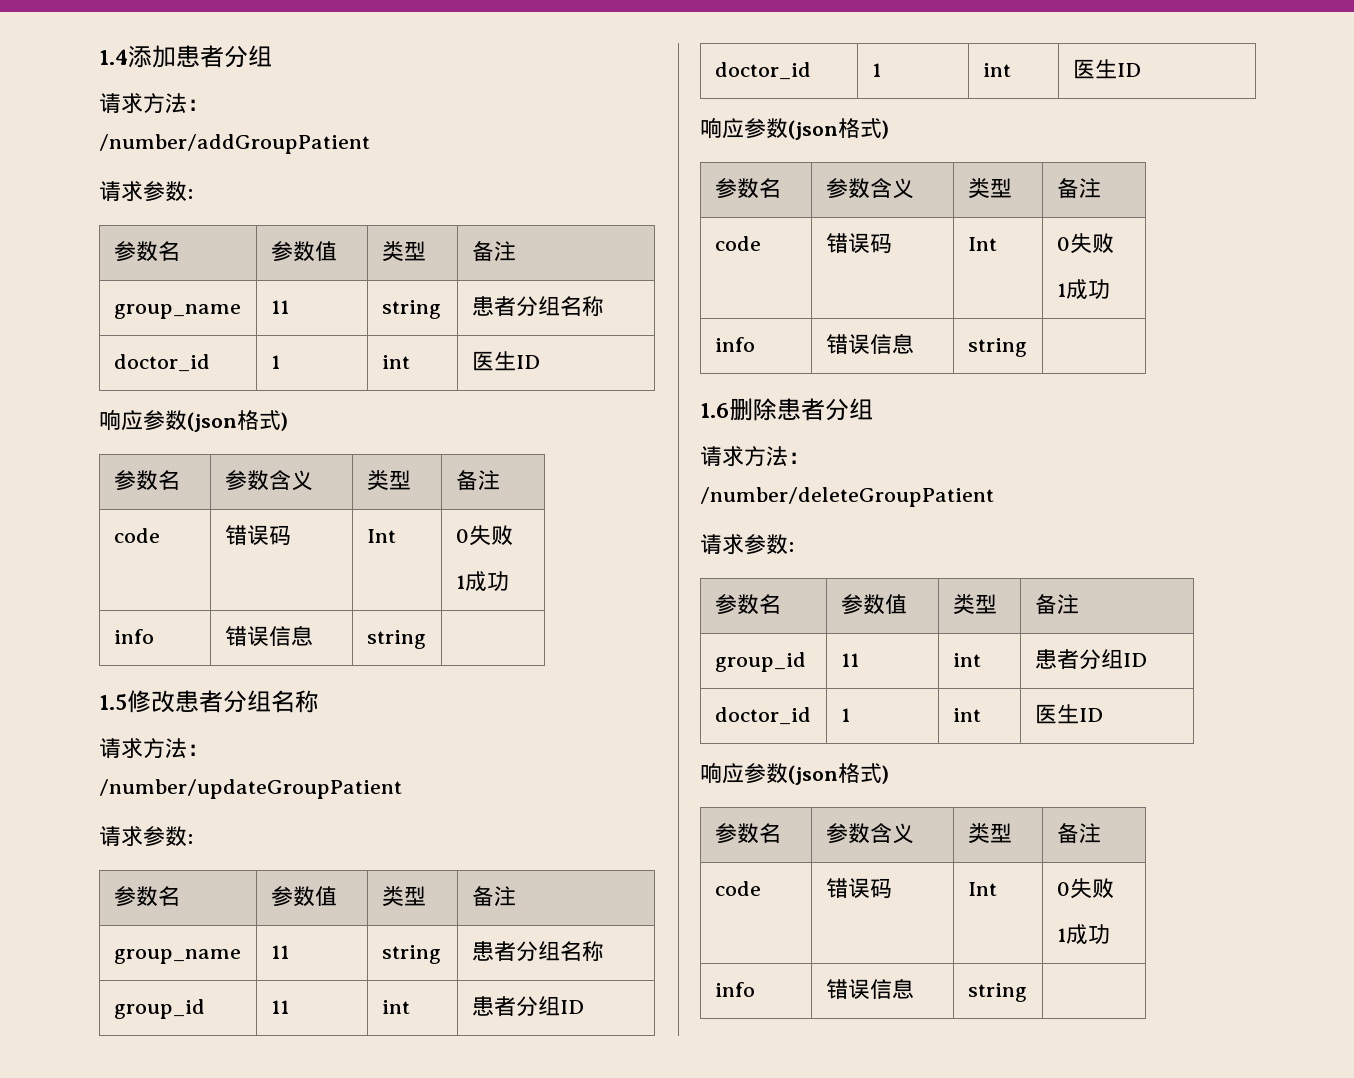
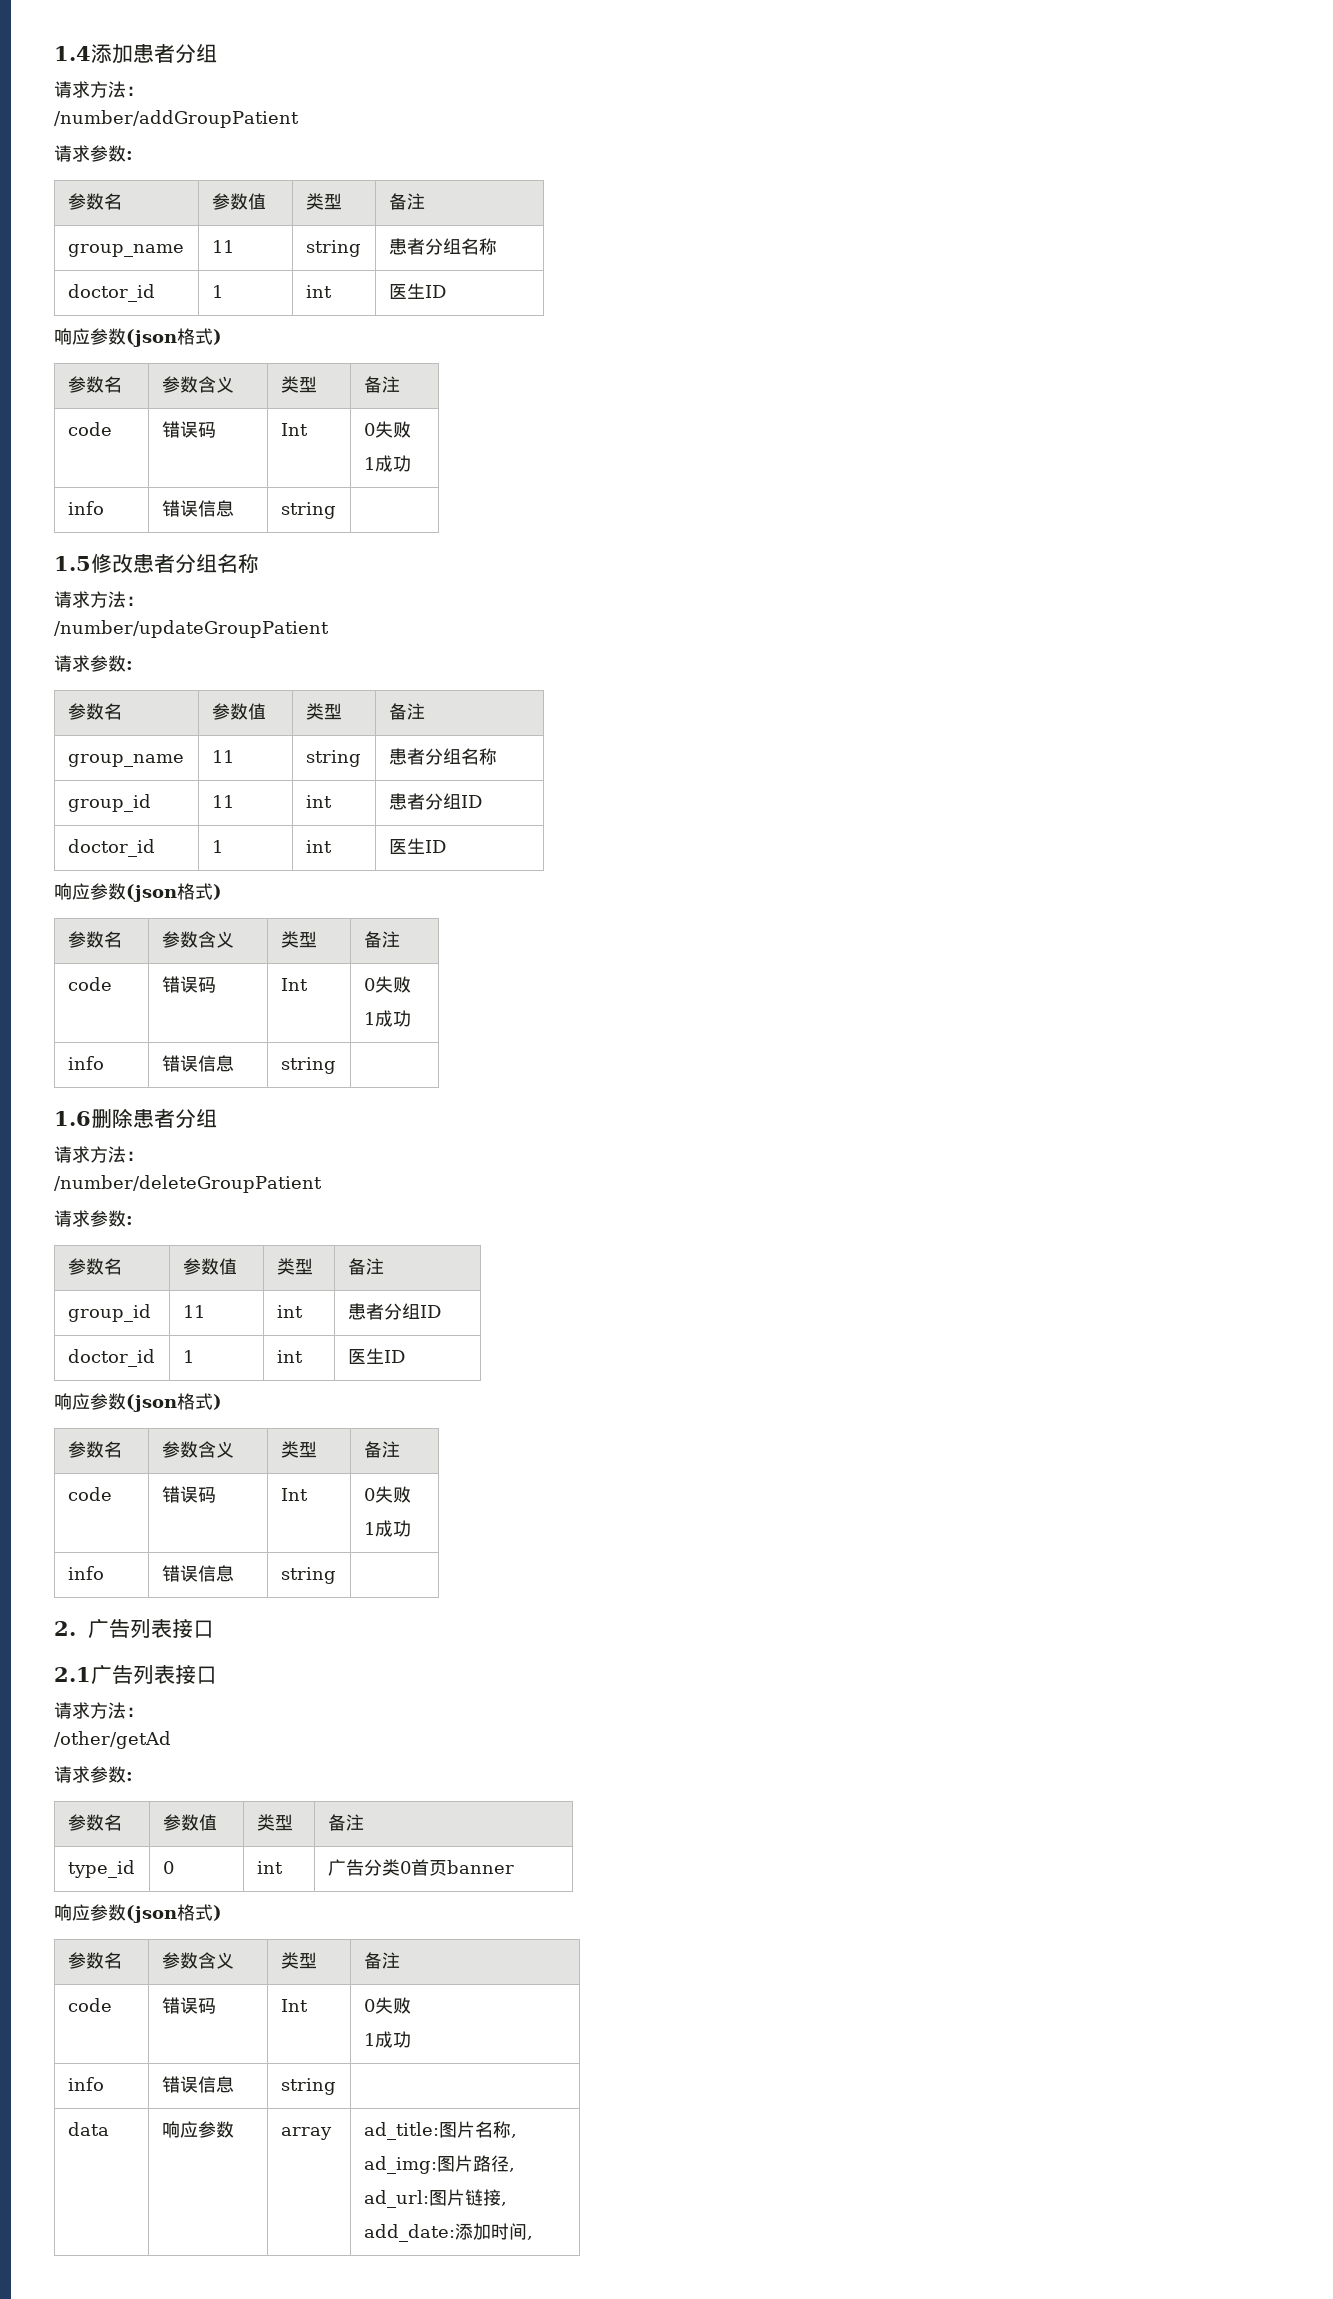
(1027, 992) none -> [54,1618,215,1638] [54,1664,217,1684] [54,1702,144,1719] [54,1731,171,1749] [54,1766,133,1783] [67,1814,122,1831] [162,1814,217,1831] [256,1814,293,1831] [327,1814,364,1831] [67,1860,135,1878] [162,1861,174,1874] [256,1861,283,1874] [327,1859,514,1876] [54,1904,222,1923] [67,1952,122,1969] [161,1952,234,1969] [280,1952,317,1969] [363,1952,400,1969] [67,1998,112,2012] [161,1997,216,2014] [280,1999,308,2012] [363,1997,411,2014] [363,2031,411,2048] [67,2077,104,2091] [161,2076,234,2093] [280,2078,336,2095] [67,2122,109,2136] [161,2121,234,2138] [280,2127,332,2140] [363,2121,517,2140] [363,2155,515,2174] [363,2189,507,2208] [363,2223,533,2242] // 2.广告列表接口 // 2.1广告列表接口 // 请求方法： // /other/getAd // 请求参数: // 参数名 | 参数值 | 类型 | 备注 // type_id | 0 | int | 广告分类0首页banner // 响应参数(json格式) // 参数名 | 参数含义 | 类型 | 备注 // code | 错误码 | Int | 0失败 // 1成功 // info | 错误信息 | string | // data | 响应参数 | array | ad_title:图片名称, // ad_img:图片路径, // ad_url:图片链接, // add_date:添加时间,

